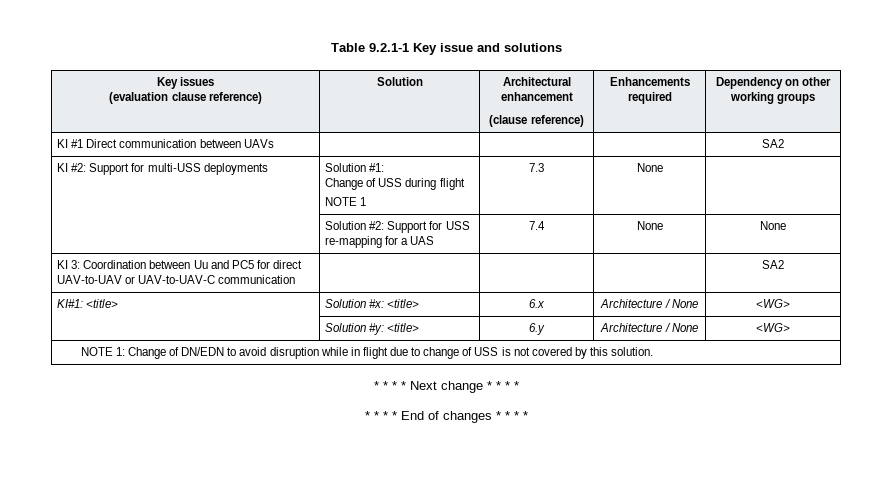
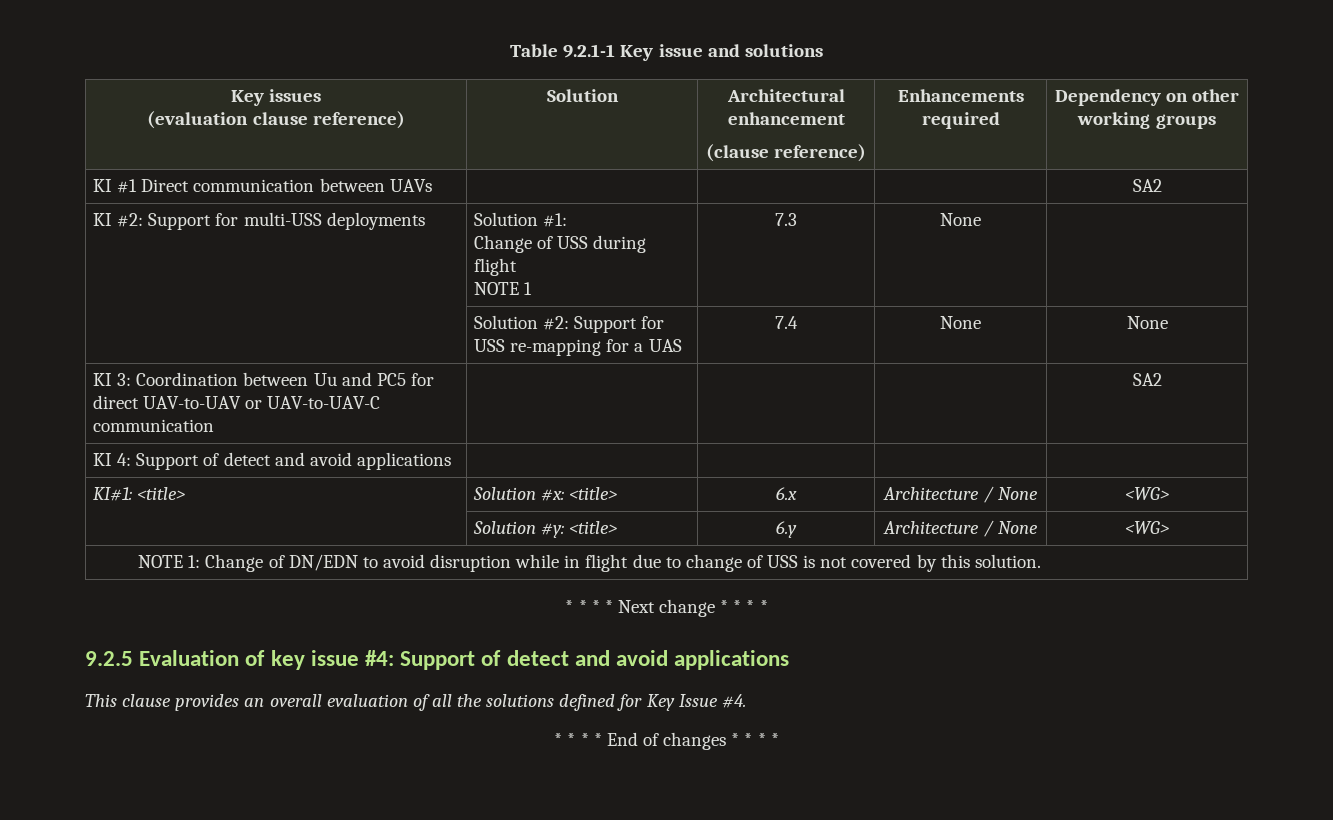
(784, 264) none -> [93,452,451,470] // KI 4: Support of detect and avoid applications | | | |
(519, 385) none -> [85,650,790,670] [85,694,746,711] // 9.2.5 Evaluation of key issue #4: Support of detect and avoid applications // This clause provides an overall evaluation of all the solutions defined for Key Issue #4.

